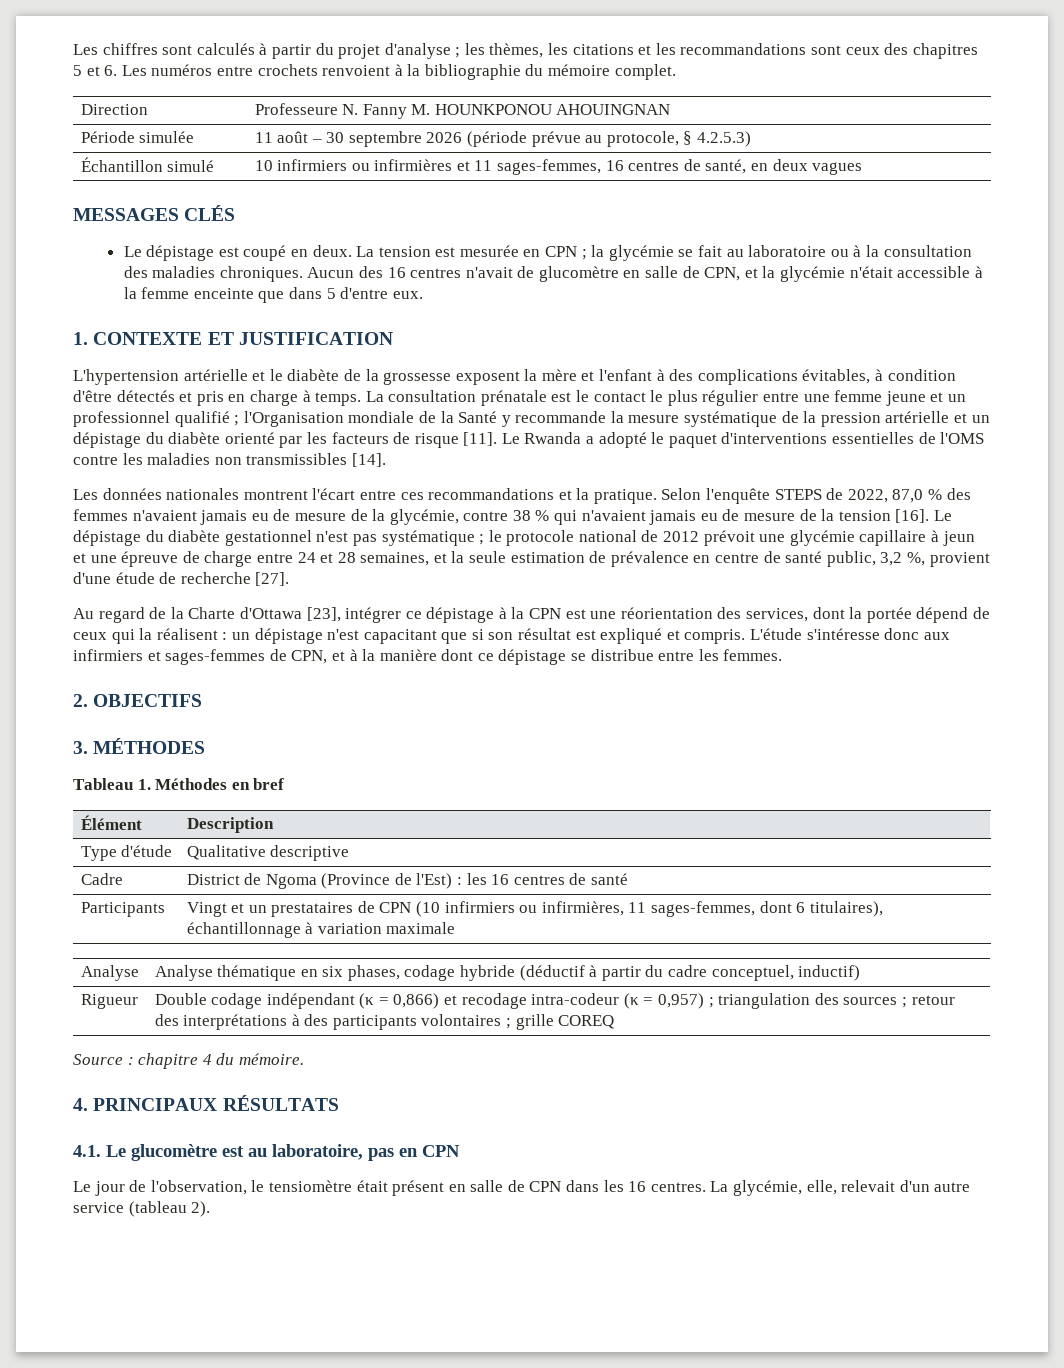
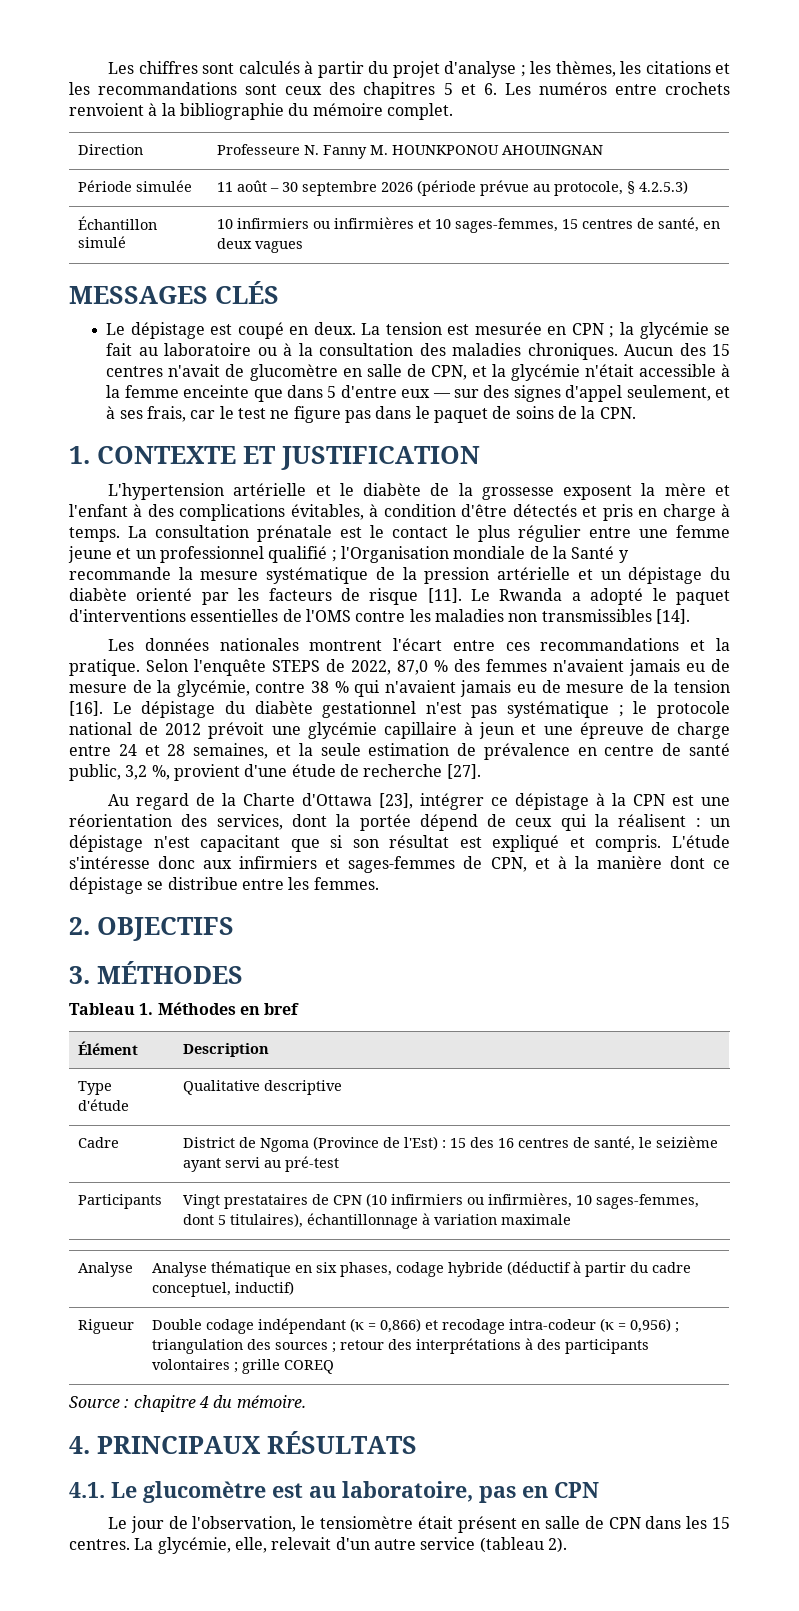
[474,159,624,175] 11 sages-femmes, 16 -> [434,218,578,233] 10 sages-femmes, 15
[387,267,406,278] 16 -> [712,344,731,356] 15
[392,291,423,299] eux. -> [401,385,730,402] [106,406,636,423] eux — sur des signes d'appel seulement, et à ses frais, car le test ne figure pas dans le paquet de soins de la CPN.
[466,873,628,885] les 16 centres de santé -> [449,1136,718,1151] [182,1156,339,1172] 15 des 16 centres de santé, le seizième ayant servi au pré-test
[231,903,267,913] et un -> (220, 1201) none
[628,902,647,913] 11 -> [575,1195,592,1205] 10
[796,902,806,913] 6 -> [217,1215,226,1225] 5
[657,993,704,1009] 0,957) -> [629,1318,671,1333] 0,956)
[628,1181,647,1192] 16 -> [712,1517,730,1529] 15

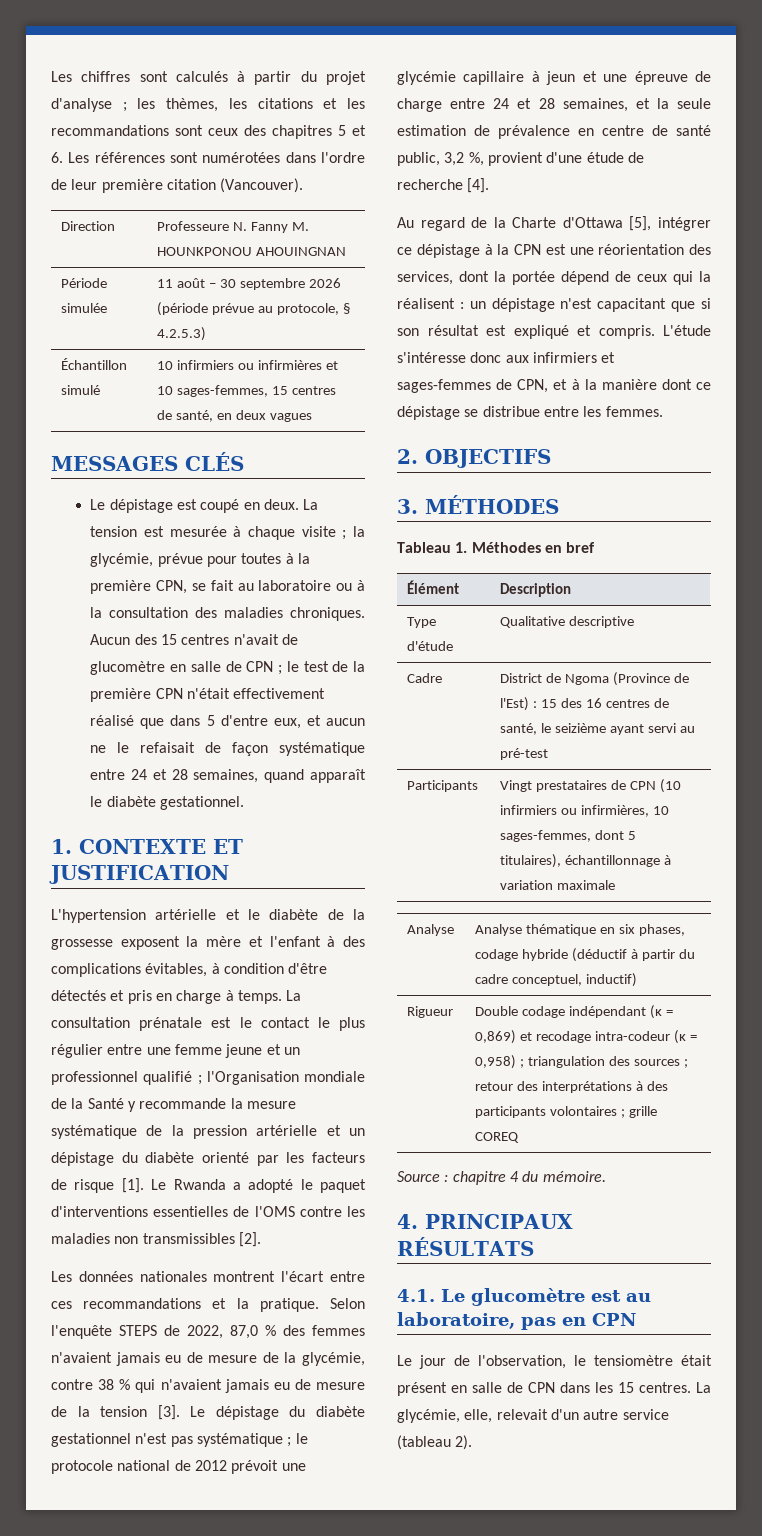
[538,82,730,95] [69,103,453,120] numéros entre crochets renvoient à la bibliographie du mémoire complet. -> [94,152,366,163] [51,178,304,193] références sont numérotées dans l'ordre de leur première citation (Vancouver).
[547,322,709,339] en CPN ; la glycémie -> [233,526,365,540] [90,553,310,567] [90,580,188,594] à chaque visite ; la glycémie, prévue pour toutes à la première CPN,
[430,364,731,381] [106,385,730,402] [106,406,636,423] CPN, et la glycémie n'était accessible à la femme enceinte que dans 5 d'entre eux — sur des signes d'appel seulement, et à ses frais, car le test ne figure pas dans le paquet de soins de la CPN. -> [246,661,365,675] [90,688,326,702] [90,715,365,729] [90,742,365,756] [90,769,366,783] [90,796,244,810] CPN ; le test de la première CPN n'était effectivement réalisé que dans 5 d'entre eux, et aucun ne le refaisait de façon systématique entre 24 et 28 semaines, quand apparaît le diabète gestationnel.
[427,588,462,603] [11]. -> [121,1178,144,1193] [1].
[655,609,690,624] [14]. -> [238,1232,261,1247] [2].
[69,701,103,716] [16]. -> [157,1405,180,1420] [3].
[446,764,481,779] [27]. -> [467,178,490,193] [4].
[379,793,414,809] [23], -> [629,216,652,231] [5],
[379,1318,421,1333] 0,866) -> [475,1030,517,1044] 0,869)
[629,1318,671,1333] 0,956) -> [475,1055,517,1069] 0,958)

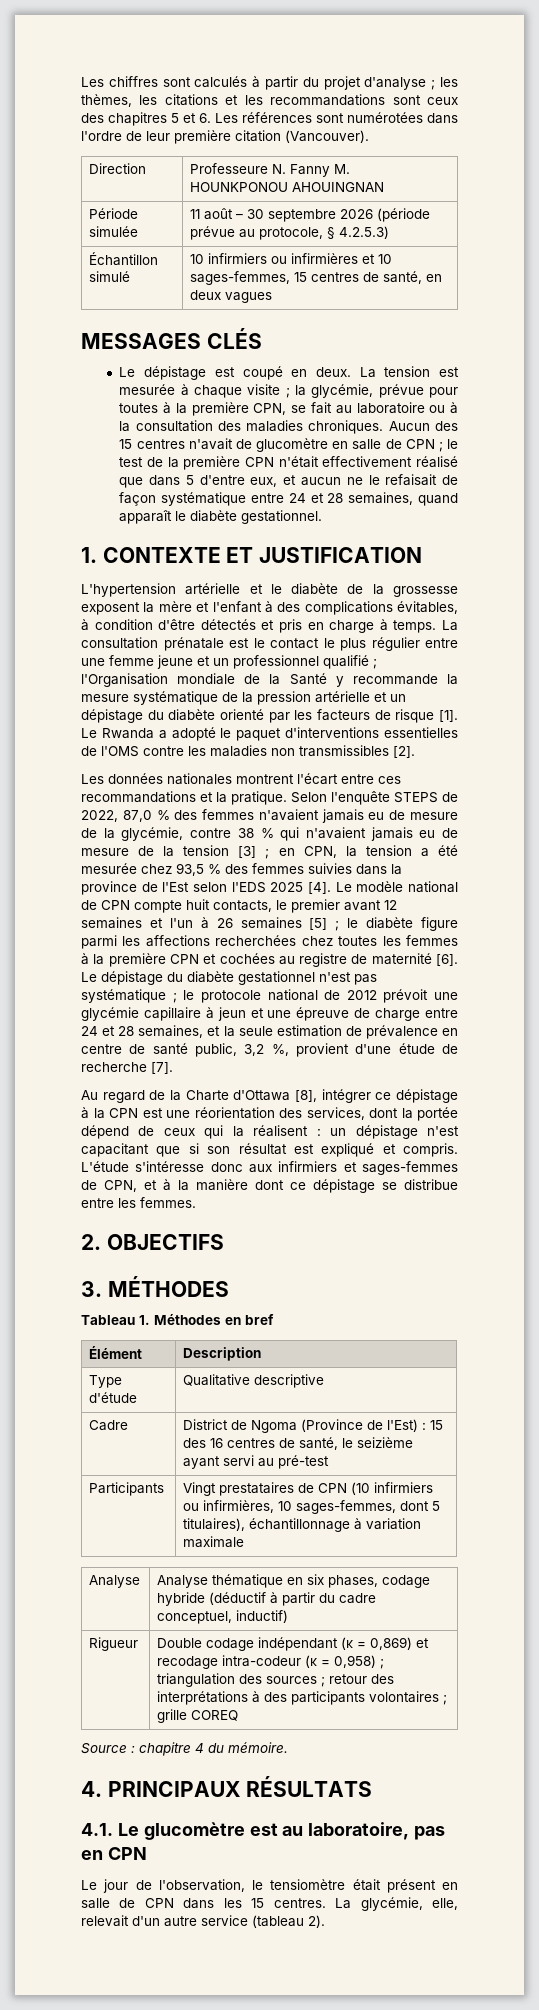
[157,1405,180,1420] [3]. -> [238,845,458,859] [81,863,402,876] [81,881,458,895] [81,899,397,913] [81,917,458,931] [81,935,458,949] [81,953,459,967] [3] ; en CPN, la tension a été mesurée chez 93,5 % des femmes suivies dans la province de l'Est selon l'EDS 2025 [4]. Le modèle national de CPN compte huit contacts, le premier avant 12 semaines et l'un à 26 semaines [5] ; le diabète figure parmi les affections recherchées chez toutes les femmes à la première CPN et cochées au registre de maternité [6].
[467,178,490,193] [4]. -> [151,1062,173,1074] [7].
[629,216,652,231] [5], -> [295,1090,317,1102] [8],

